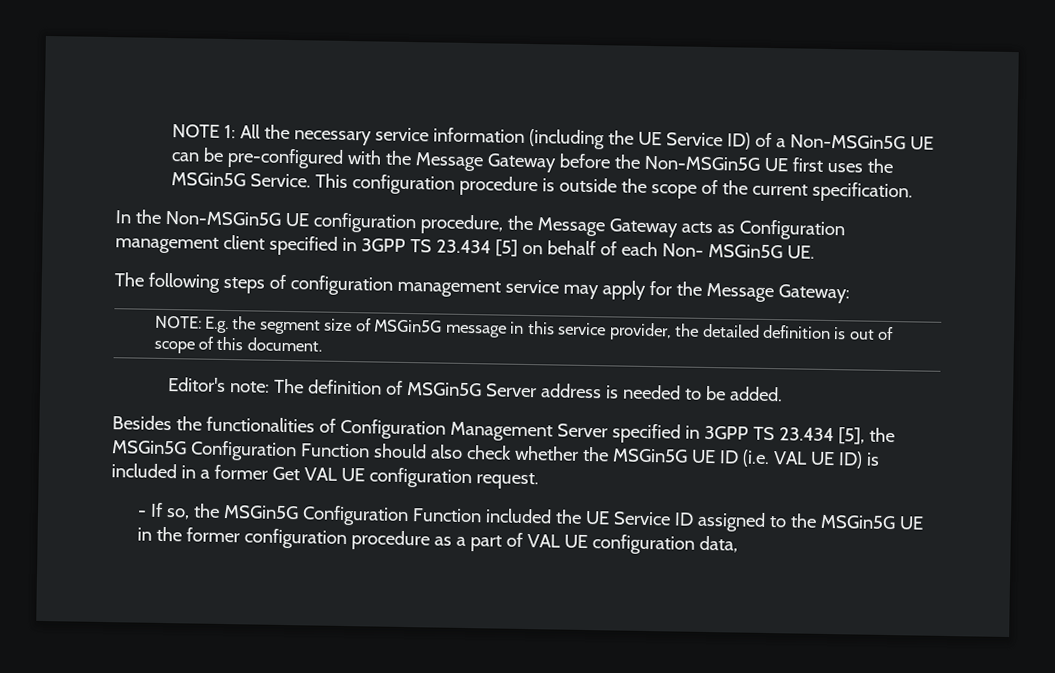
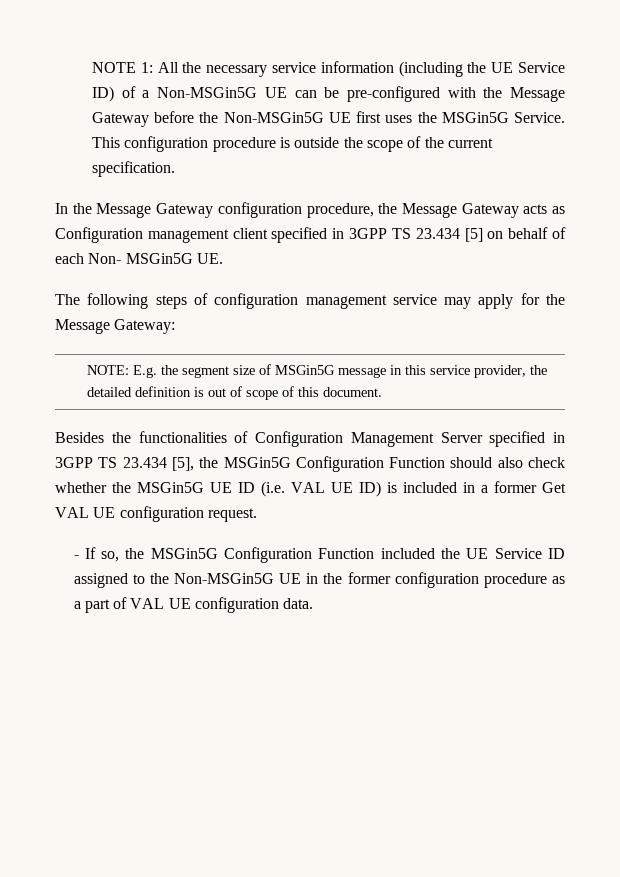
[164,210,310,227] Non-MSGin5G UE -> [96,203,214,218] Message Gateway
[167,377,783,402] // Editor's note: The definition of MSGin5G Server address is needed to be added. -> (383, 392) none
[820,514,897,530] MSGin5G -> [173,573,274,584] Non-MSGin5G
[699,535,739,553] data, -> [283,598,314,609] data.

